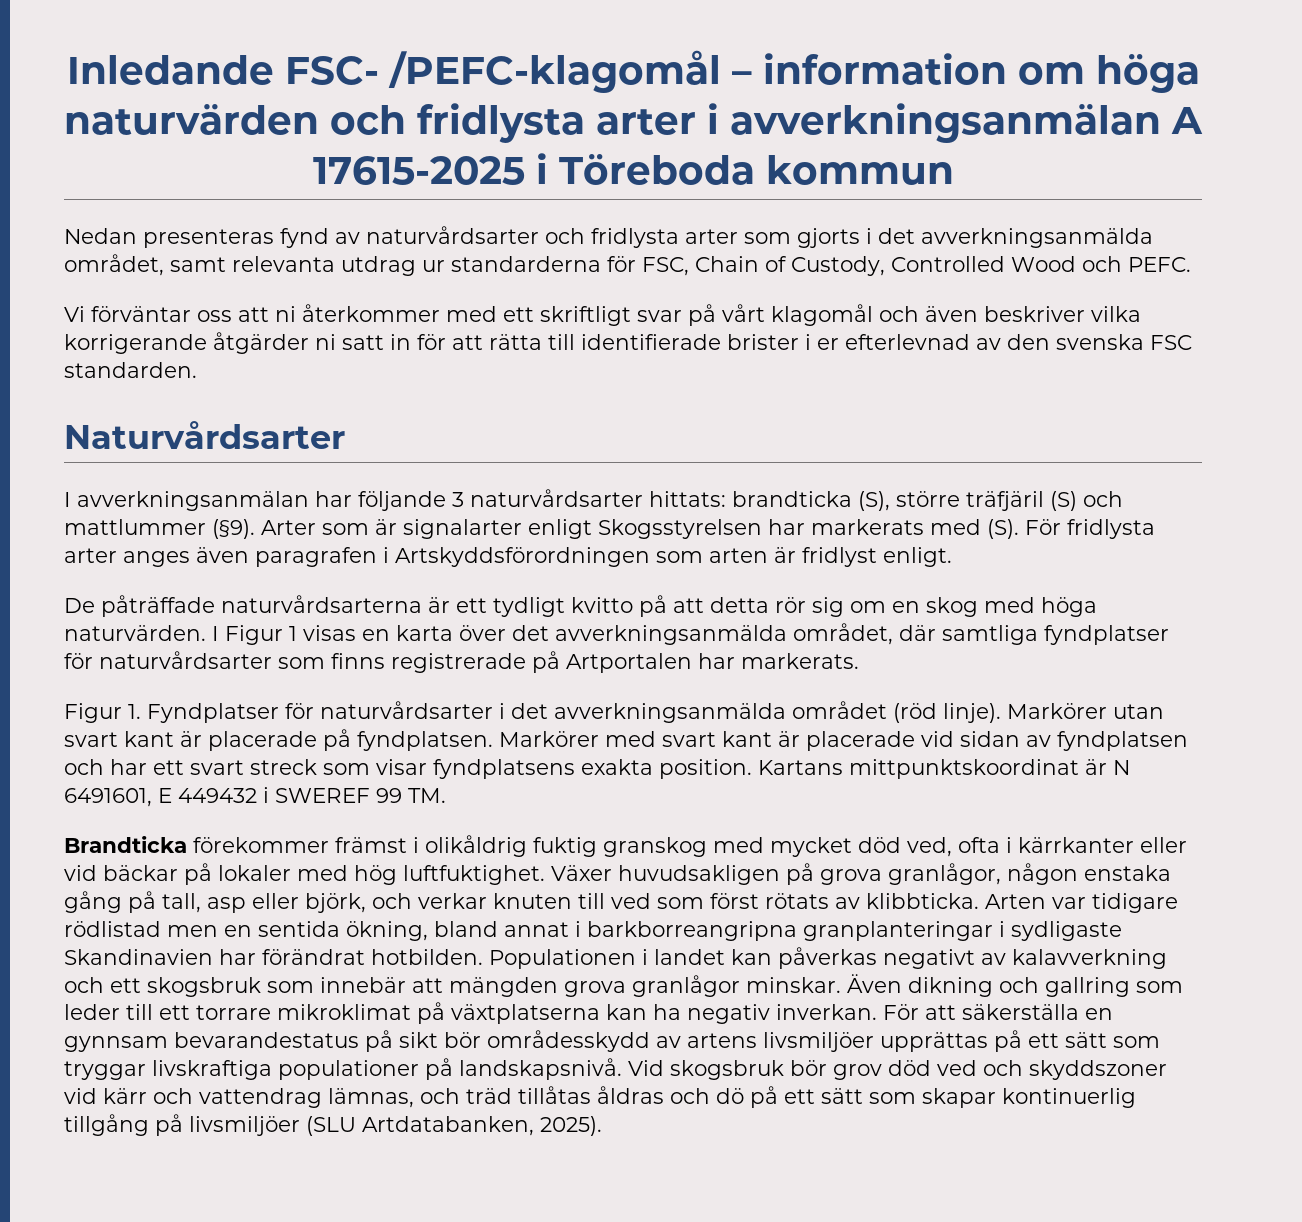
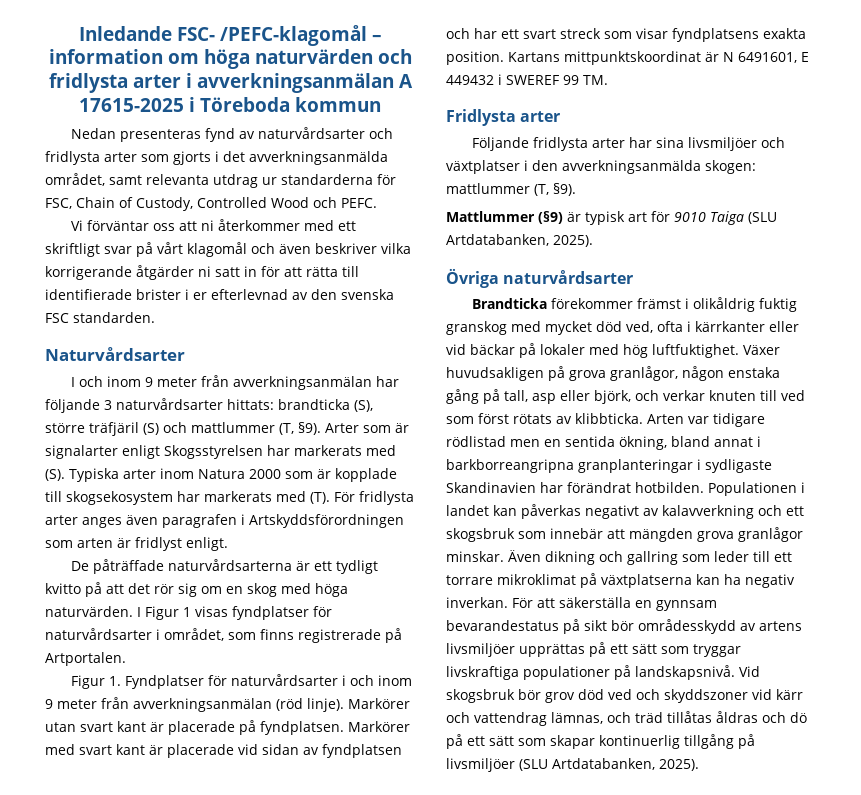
(71, 499) none -> [79,375,230,387] och inom 9 meter från
[212,519,255,539] (§9). -> [279,422,321,435] (T, §9).
(1019, 529) none -> [69,468,397,482] [45,491,330,505] Typiska arter inom Natura 2000 som är kopplade till skogsekosystem har markerats med (T).
[710,597,769,613] detta -> [128,583,150,594] det
[362,623,1038,645] en karta över det avverkningsanmälda området, där samtliga -> (228, 611) none
(272, 660) none -> [156,628,224,641] i området,
[566,653,859,673] Artportalen har markerats. -> [45,652,126,666] Artportalen.
[511,701,887,723] det avverkningsanmälda området -> [350,675,413,686] [45,697,272,712] och inom 9 meter från avverkningsanmälan
(446, 795) none -> [446,109,561,126] [472,137,786,151] [446,160,756,174] [446,183,576,196] [446,211,777,225] [446,234,593,247] [446,268,634,288] // Fridlysta arter // Följande fridlysta arter har sina livsmiljöer och växtplatser i den avverkningsanmälda skogen: mattlummer (T, §9). // Mattlummer (§9) är typisk art för 9010 Taiga (SLU Artdatabanken, 2025). // Övriga naturvårdsarter

